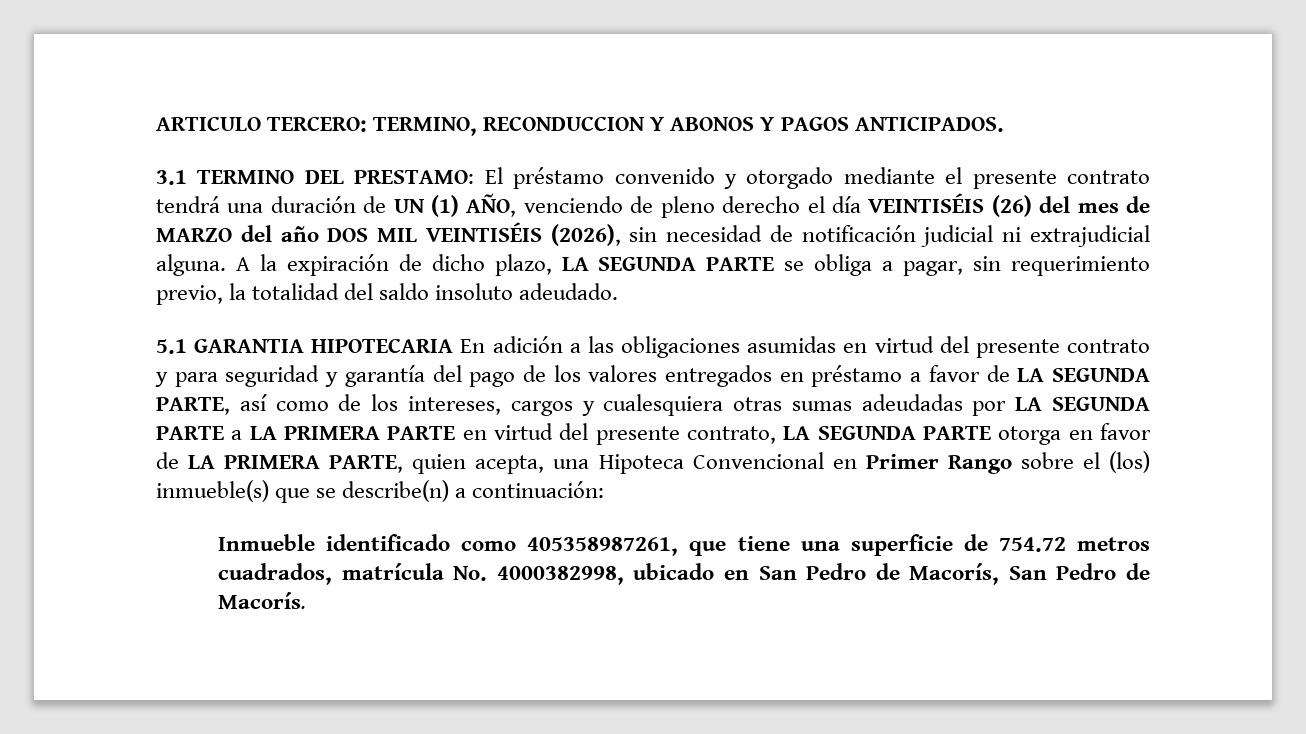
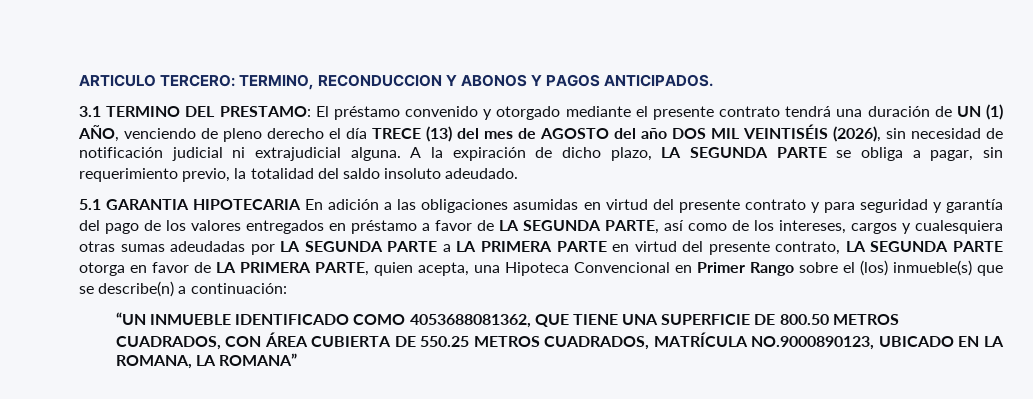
[868,193,1032,217] VEINTISÉIS (26) -> [372,126,452,142] TRECE (13)
[156,228,232,242] MARZO -> [540,128,609,139] AGOSTO
[218,534,1150,556] [218,563,1151,585] [218,592,307,609] Inmueble identificado como 405358987261, que tiene una superficie de 754.72 metros cuadrados, matrícula No. 4000382998, ubicado en San Pedro de Macorís, San Pedro de Macorís. -> [115,312,899,328] [115,332,1004,350] [115,353,298,369] “UN INMUEBLE IDENTIFICADO COMO 4053688081362, QUE TIENE UNA SUPERFICIE DE 800.50 METROS CUADRADOS, CON ÁREA CUBIERTA DE 550.25 METROS CUADRADOS, MATRÍCULA NO.9000890123, UBICADO EN LA ROMANA, LA ROMANA”

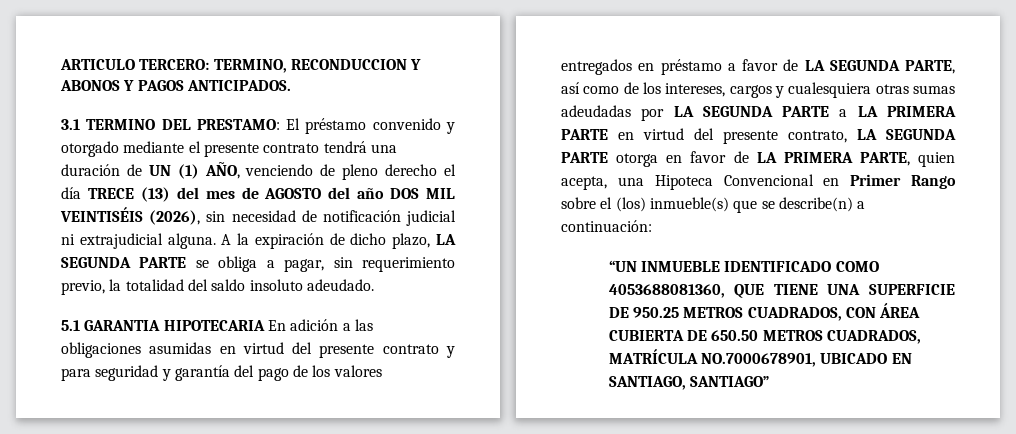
[409,314,531,328] 4053688081362, -> [608,284,725,298] 4053688081360,
[779,314,829,325] 800.50 -> [633,307,680,318] 950.25
[420,336,470,347] 550.25 -> [711,330,759,341] 650.50
[751,336,875,350] NO.9000890123, -> [701,353,817,367] NO.7000678901,
[983,336,1004,347] [115,353,298,369] LA ROMANA, LA ROMANA” -> [608,376,770,390] SANTIAGO, SANTIAGO”

